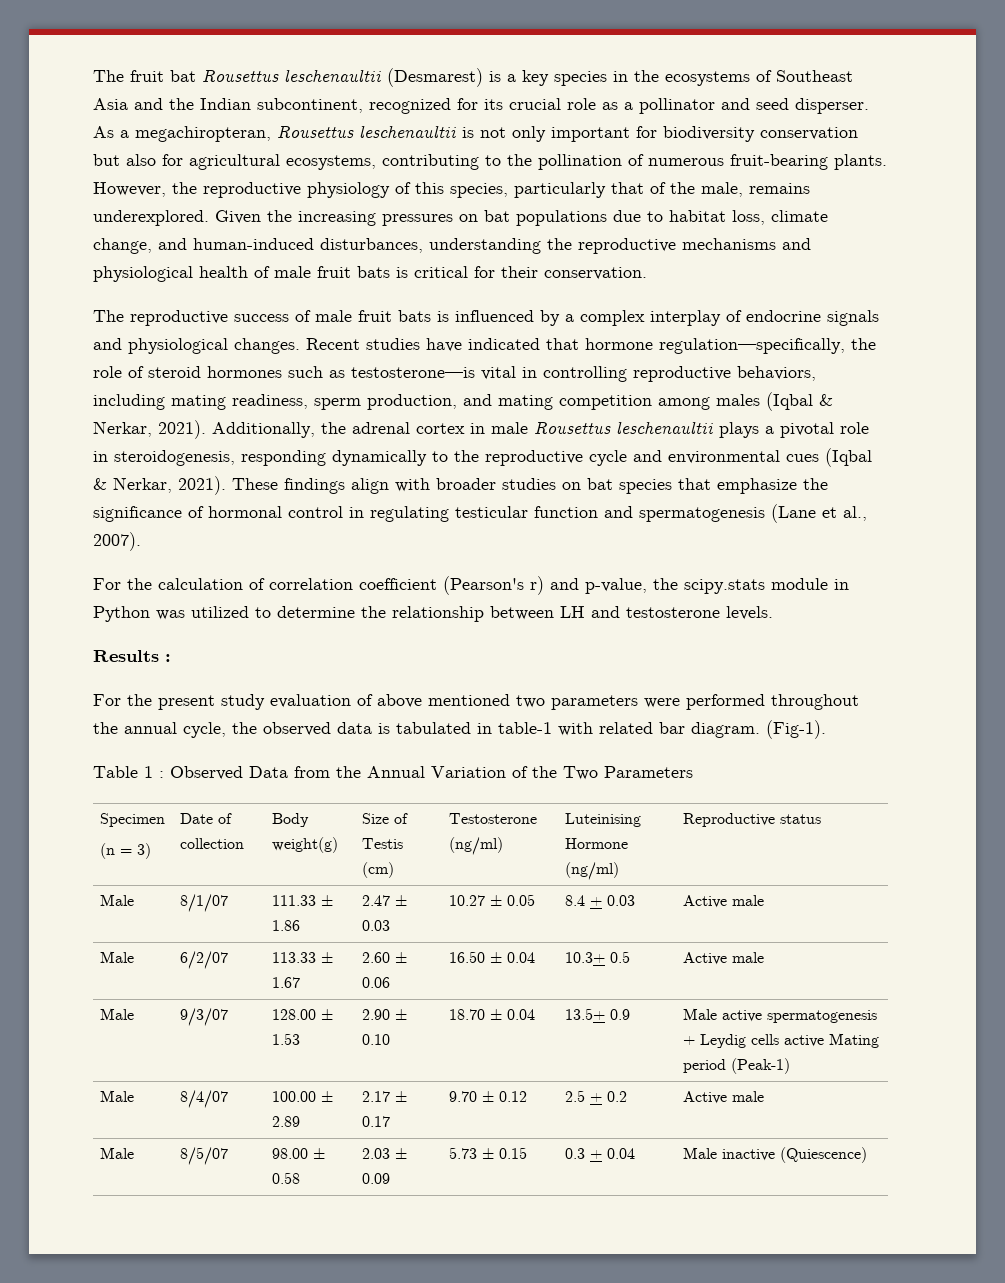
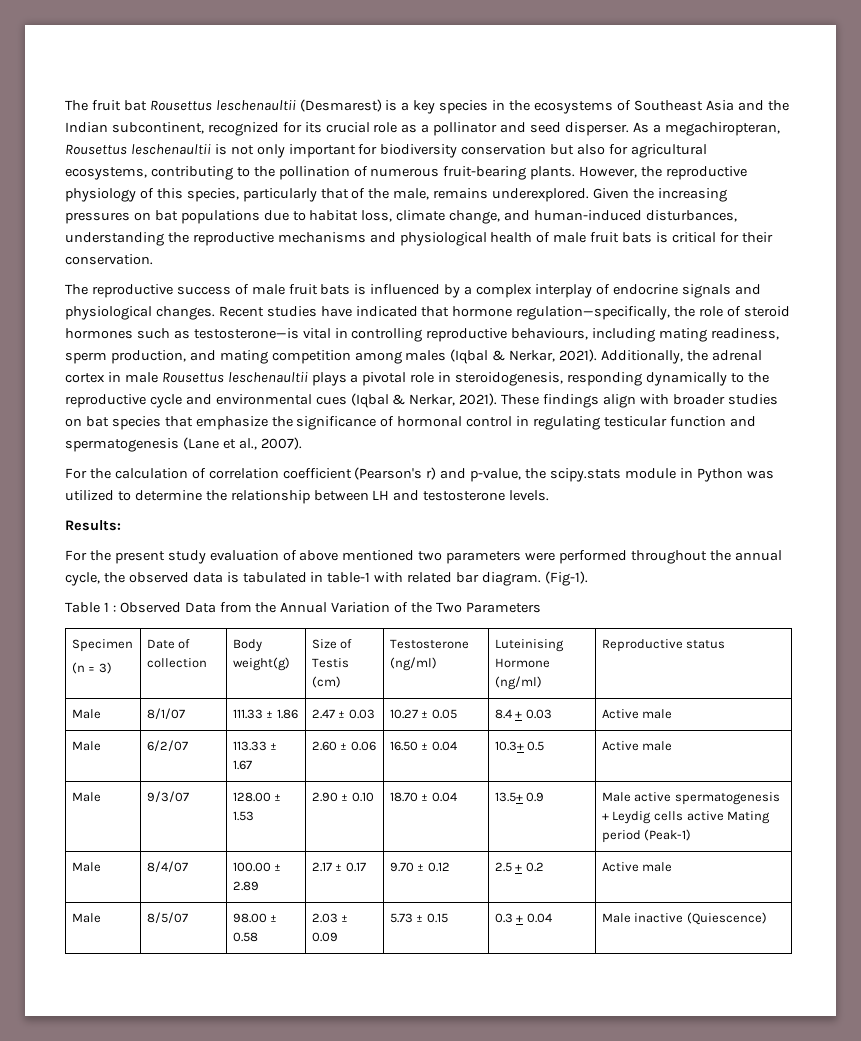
[737,366,816,381] behaviors, -> [511,328,589,340] behaviours,
[93,650,171,662] Results : -> [65,520,121,531] Results:

